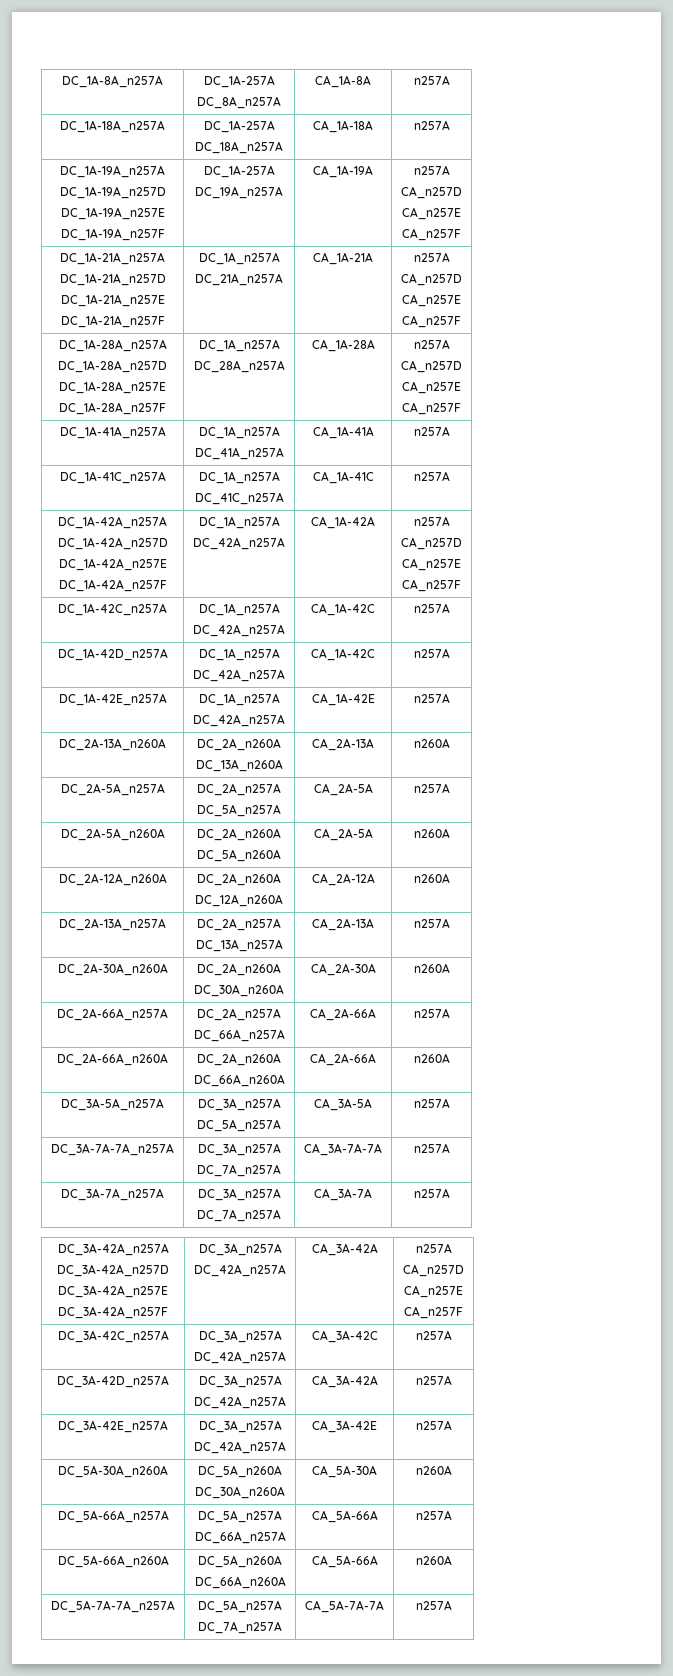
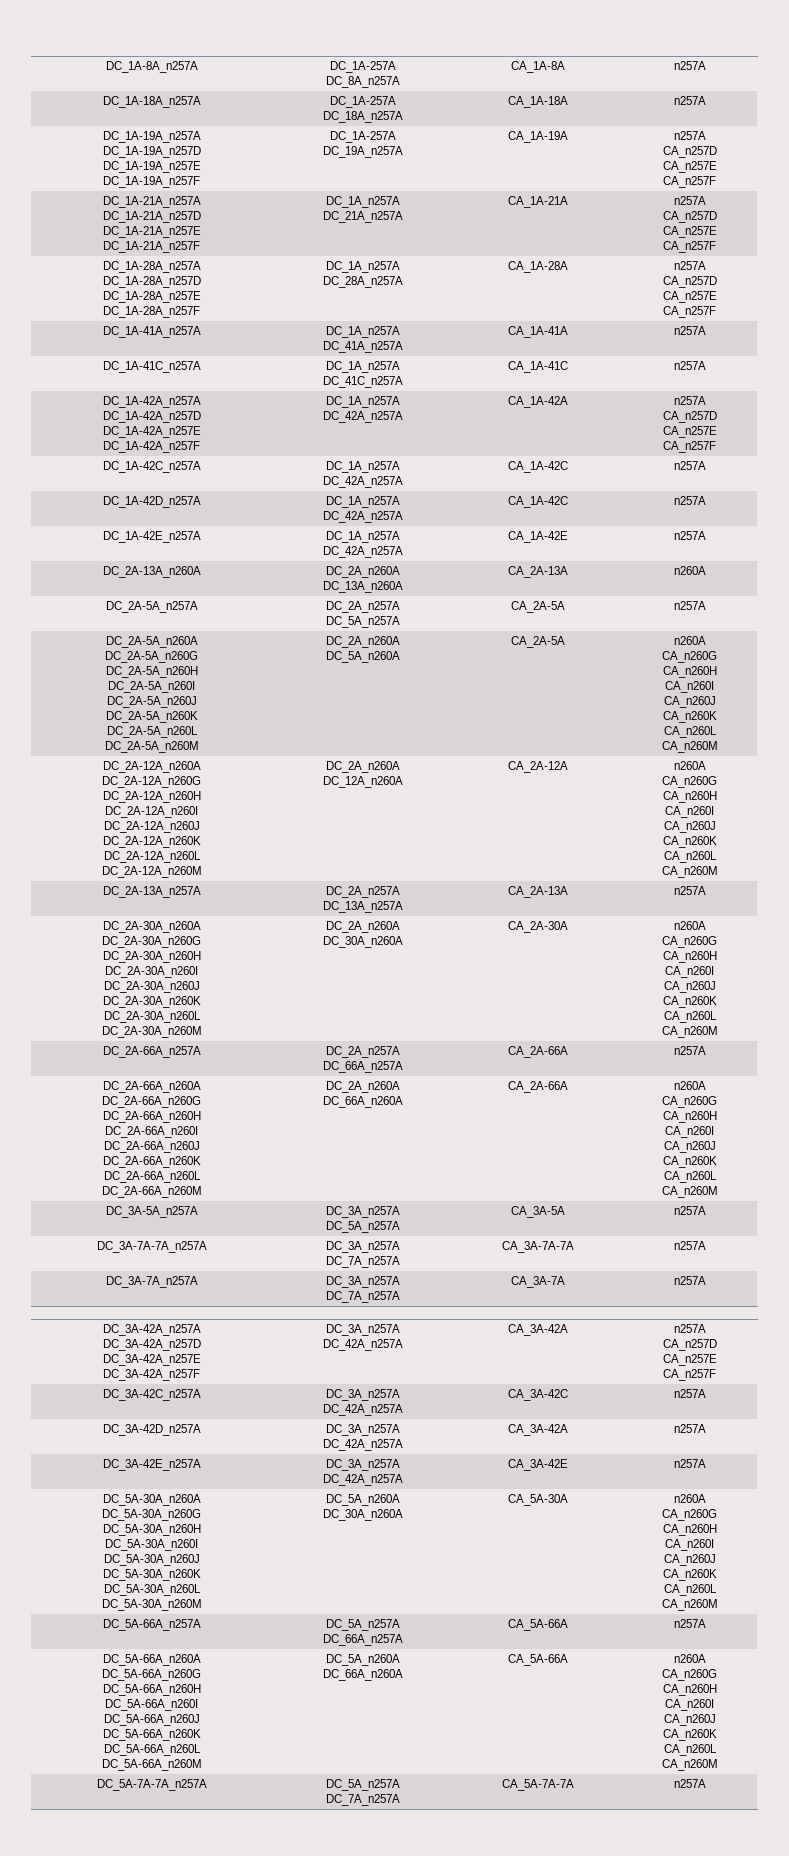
[197,828,281,841] [197,849,281,862] [313,828,373,841] [413,828,450,838] [58,873,167,886] [197,873,281,886] [195,894,283,907] [311,873,375,886] [413,873,450,883] | DC_2A_n260A // DC_5A_n260A | CA_2A-5A | n260A // DC_2A-12A_n260A | DC_2A_n260A // DC_12A_n260A | CA_2A-12A | n260A -> [105,651,198,663] [105,666,198,678] [108,681,195,693] [106,696,197,708] [105,711,198,723] [106,726,198,738] [104,741,199,753] [325,636,400,648] [325,651,400,663] [510,636,565,648] [673,636,706,645] [662,651,717,663] [662,666,717,678] [665,681,714,693] [663,696,716,708] [662,711,717,723] [663,726,717,738] [661,741,718,753] [102,761,201,773] [102,776,201,788] [102,791,201,803] [105,806,198,818] [103,821,200,833] [102,836,201,848] [103,851,201,863] [101,866,202,878] [325,761,400,773] [322,776,403,788] [507,761,568,773] [673,761,706,770] [662,776,717,788] [662,791,717,803] [665,806,714,818] [663,821,716,833] [662,836,717,848] [663,851,717,863] [661,866,718,878] // DC_2A-5A_n260G // DC_2A-5A_n260H // DC_2A-5A_n260I // DC_2A-5A_n260J // DC_2A-5A_n260K // DC_2A-5A_n260L // DC_2A-5A_n260M | DC_2A_n260A // DC_5A_n260A | CA_2A-5A | n260A // CA_n260G // CA_n260H // CA_n260I // CA_n260J // CA_n260K // CA_n260L // CA_n260M // DC_2A-12A_n260A // DC_2A-12A_n260G // DC_2A-12A_n260H // DC_2A-12A_n260I // DC_2A-12A_n260J // DC_2A-12A_n260K // DC_2A-12A_n260L // DC_2A-12A_n260M | DC_2A_n260A // DC_12A_n260A | CA_2A-12A | n260A // CA_n260G // CA_n260H // CA_n260I // CA_n260J // CA_n260K // CA_n260L // CA_n260M
[197,963,281,976] [194,984,284,997] [310,963,376,976] [413,963,450,973] | DC_2A_n260A // DC_30A_n260A | CA_2A-30A | n260A -> [102,936,201,948] [102,951,201,963] [105,966,198,978] [103,981,200,993] [102,996,201,1008] [103,1011,201,1023] [101,1026,202,1038] [325,921,400,933] [322,936,403,948] [507,921,568,933] [673,921,706,930] [662,936,717,948] [662,951,717,963] [665,966,714,978] [663,981,716,993] [662,996,717,1008] [663,1011,717,1023] [661,1026,718,1038] // DC_2A-30A_n260G // DC_2A-30A_n260H // DC_2A-30A_n260I // DC_2A-30A_n260J // DC_2A-30A_n260K // DC_2A-30A_n260L // DC_2A-30A_n260M | DC_2A_n260A // DC_30A_n260A | CA_2A-30A | n260A // CA_n260G // CA_n260H // CA_n260I // CA_n260J // CA_n260K // CA_n260L // CA_n260M
[197,1053,281,1066] [193,1074,285,1087] [310,1053,376,1066] [413,1053,450,1063] | DC_2A_n260A // DC_66A_n260A | CA_2A-66A | n260A -> [102,1096,201,1108] [102,1111,201,1123] [105,1126,198,1138] [103,1141,200,1153] [102,1156,201,1168] [103,1171,201,1183] [101,1186,202,1198] [325,1081,400,1093] [322,1096,403,1108] [507,1081,568,1093] [673,1081,706,1090] [662,1096,717,1108] [662,1111,717,1123] [665,1126,714,1138] [663,1141,716,1153] [662,1156,717,1168] [663,1171,717,1183] [661,1186,718,1198] // DC_2A-66A_n260G // DC_2A-66A_n260H // DC_2A-66A_n260I // DC_2A-66A_n260J // DC_2A-66A_n260K // DC_2A-66A_n260L // DC_2A-66A_n260M | DC_2A_n260A // DC_66A_n260A | CA_2A-66A | n260A // CA_n260G // CA_n260H // CA_n260I // CA_n260J // CA_n260K // CA_n260L // CA_n260M
[198,1465,282,1478] [195,1486,285,1499] [312,1465,377,1478] [415,1465,452,1475] | DC_5A_n260A // DC_30A_n260A | CA_5A-30A | n260A -> [102,1509,201,1521] [102,1524,201,1536] [105,1539,198,1551] [103,1554,200,1566] [102,1569,201,1581] [103,1584,201,1596] [101,1599,202,1611] [325,1494,400,1506] [322,1509,403,1521] [507,1494,568,1506] [673,1494,706,1503] [662,1509,717,1521] [662,1524,717,1536] [665,1539,714,1551] [663,1554,716,1566] [662,1569,717,1581] [663,1584,717,1596] [661,1599,718,1611] // DC_5A-30A_n260G // DC_5A-30A_n260H // DC_5A-30A_n260I // DC_5A-30A_n260J // DC_5A-30A_n260K // DC_5A-30A_n260L // DC_5A-30A_n260M | DC_5A_n260A // DC_30A_n260A | CA_5A-30A | n260A // CA_n260G // CA_n260H // CA_n260I // CA_n260J // CA_n260K // CA_n260L // CA_n260M
[198,1555,282,1568] [194,1576,286,1589] [311,1555,378,1568] [415,1555,452,1565] | DC_5A_n260A // DC_66A_n260A | CA_5A-66A | n260A -> [102,1669,201,1681] [102,1684,201,1696] [105,1699,198,1711] [103,1714,200,1726] [102,1729,201,1741] [103,1744,201,1756] [101,1759,202,1771] [325,1654,400,1666] [322,1669,403,1681] [507,1654,568,1666] [673,1654,706,1663] [662,1669,717,1681] [662,1684,717,1696] [665,1699,714,1711] [663,1714,716,1726] [662,1729,717,1741] [663,1744,717,1756] [661,1759,718,1771] // DC_5A-66A_n260G // DC_5A-66A_n260H // DC_5A-66A_n260I // DC_5A-66A_n260J // DC_5A-66A_n260K // DC_5A-66A_n260L // DC_5A-66A_n260M | DC_5A_n260A // DC_66A_n260A | CA_5A-66A | n260A // CA_n260G // CA_n260H // CA_n260I // CA_n260J // CA_n260K // CA_n260L // CA_n260M

